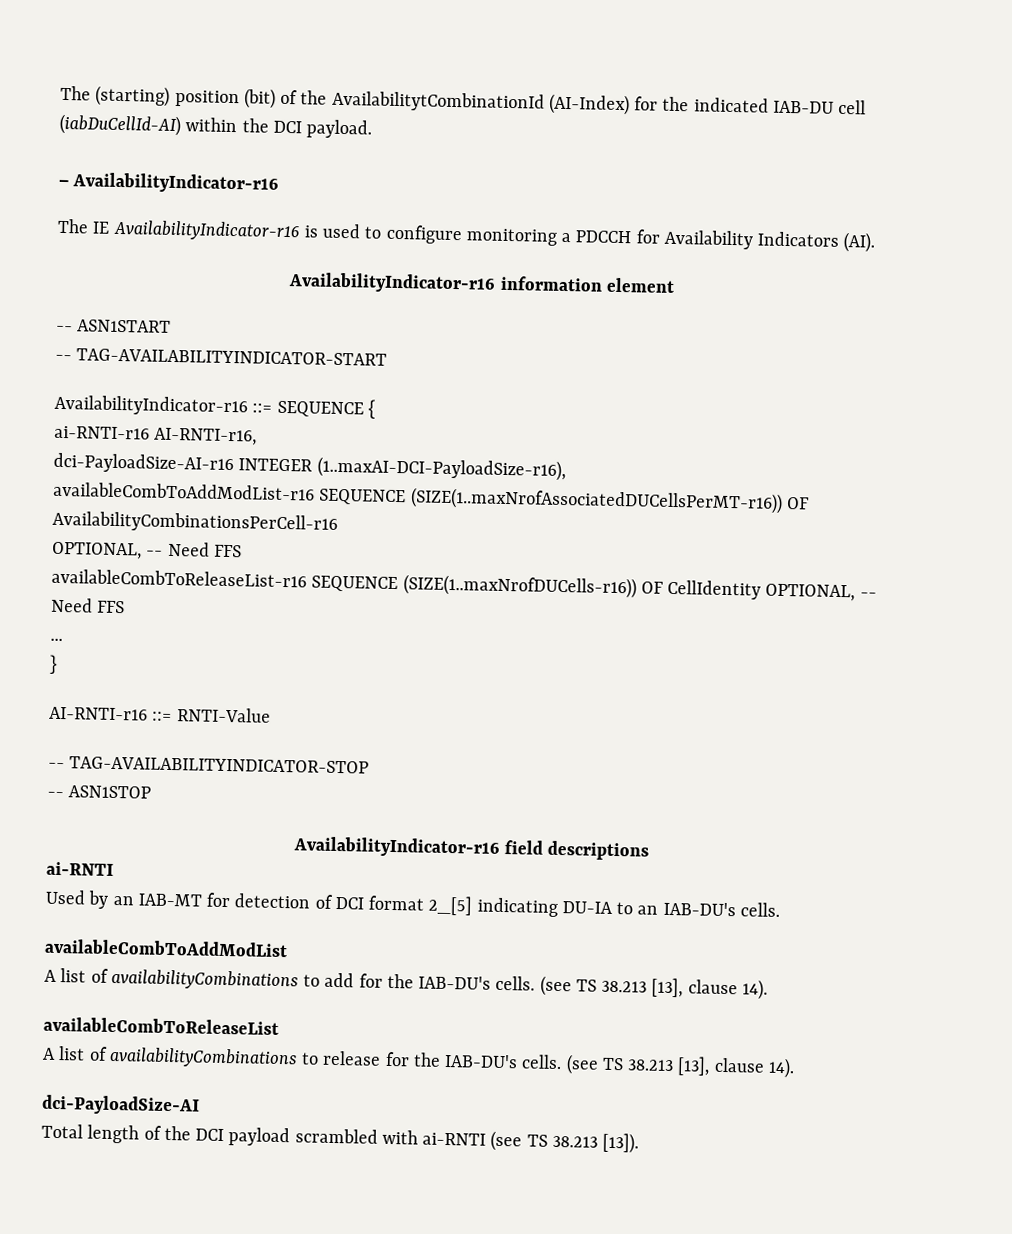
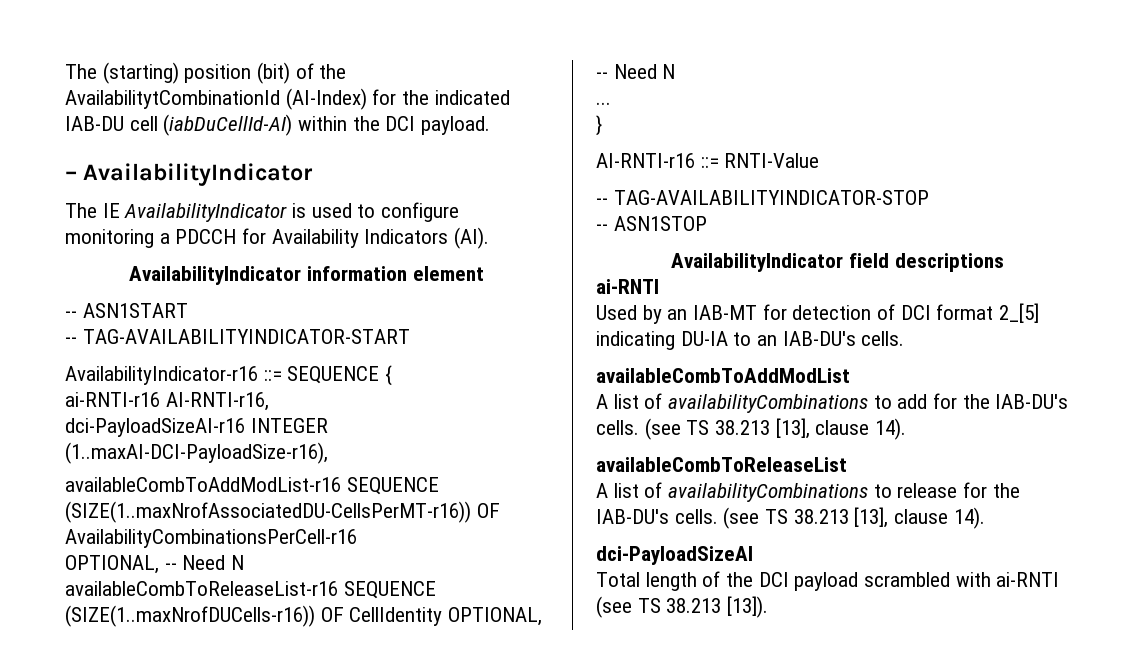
[72,172,280,194] AvailabilityIndicator-r16 -> [83,163,314,186] AvailabilityIndicator
[112,219,301,242] AvailabilityIndicator-r16 -> [124,203,288,222] AvailabilityIndicator
[288,272,497,294] AvailabilityIndicator-r16 -> [129,266,302,285] AvailabilityIndicator
[53,452,234,475] dci-PayloadSize-AI-r16 -> [65,418,245,437] dci-PayloadSizeAI-r16
[409,487,783,514] (SIZE(1..maxNrofAssociatedDUCellsPerMT-r16)) -> [65,501,471,523] (SIZE(1..maxNrofAssociatedDU-CellsPerMT-r16))
[213,544,242,558] FFS -> [231,555,245,570] N
[97,600,126,614] FFS -> [662,64,676,79] N
[292,836,500,858] AvailabilityIndicator-r16 -> [671,253,844,272] AvailabilityIndicator
[42,1094,200,1116] dci-PayloadSize-AI -> [596,546,753,565] dci-PayloadSizeAI

